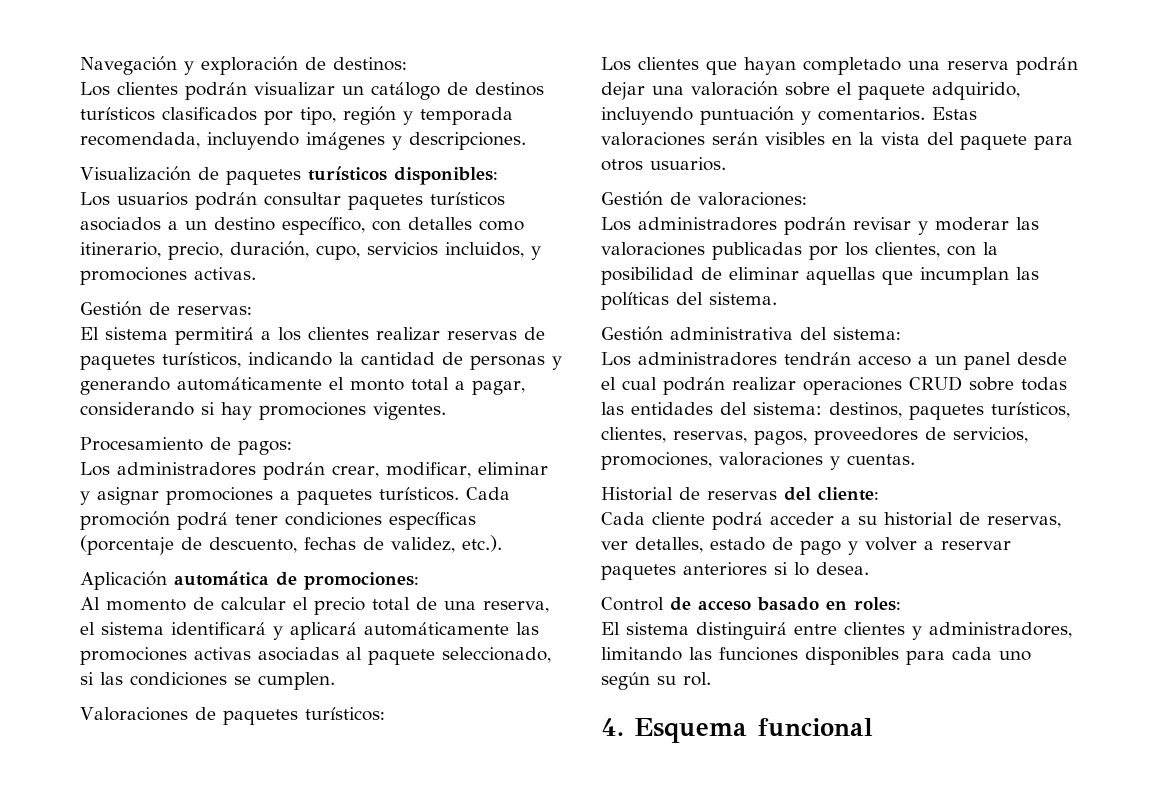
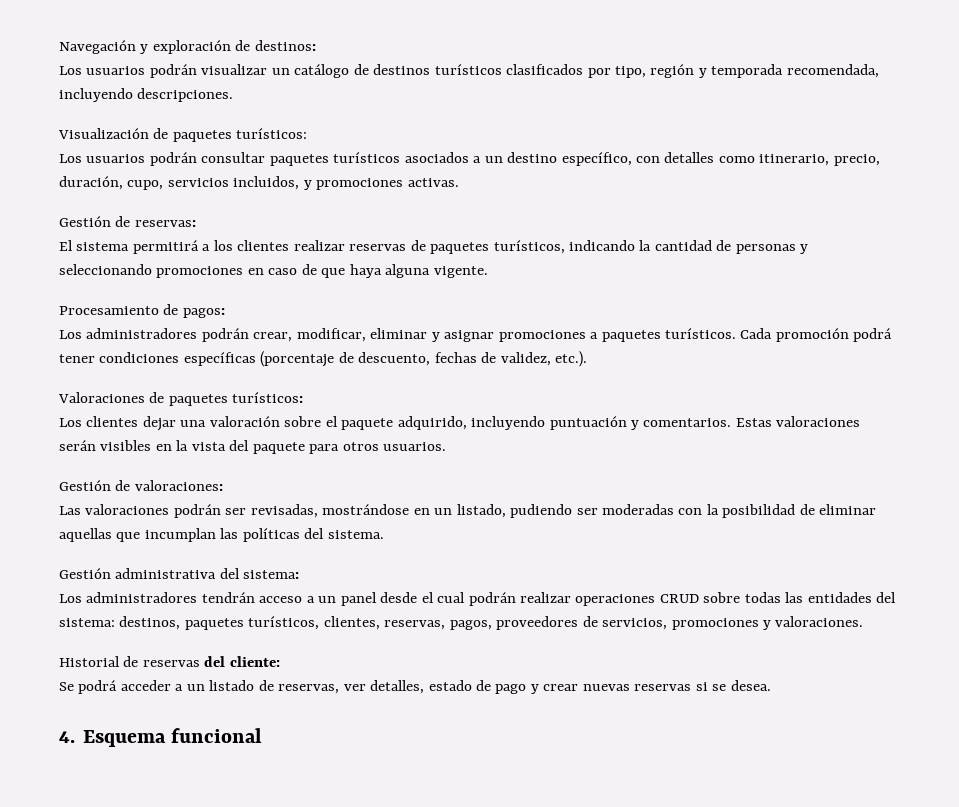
[117,82,178,95] clientes -> [86,66,146,75] usuarios
[306,132,402,150] imágenes y -> (133, 95) none
[307,166,498,185] turísticos disponibles: -> [236,128,308,139] turísticos:
[80,377,525,395] [80,402,446,420] generando automáticamente el monto total a pagar, considerando si hay promociones vigentes. -> [59,264,488,278] seleccionando promociones en caso de que haya alguna vigente.
[80,571,419,590] [80,597,549,615] [80,622,539,640] [80,647,551,665] [80,672,335,690] // Aplicación automática de promociones: // Al momento de calcular el precio total de una reserva, el sistema identificará y aplicará automáticamente las promociones activas asociadas al paquete seleccionado, si las condiciones se cumplen. -> (588, 359) none
[706,57,1078,75] que hayan completado una reserva podrán -> (139, 421) none
[601,217,1039,235] [601,242,940,260] Los administradores podrán revisar y moderar las valoraciones publicadas por los clientes, -> [59,504,675,518] Las valoraciones podrán ser revisadas, mostrándose en un listado, pudiendo ser moderadas
[601,452,915,470] promociones, valoraciones y cuentas. -> [671,616,864,630] promociones y valoraciones.
[601,512,705,525] Cada cliente -> [59,682,74,691] Se
[858,512,953,526] su historial -> [186,680,255,691] un listado
[865,537,1011,551] [601,562,869,580] [601,597,901,611] [601,622,1072,640] [601,647,1031,665] [601,672,711,690] volver a reservar paquetes anteriores si lo desea. // Control de acceso basado en roles: // El sistema distinguirá entre clientes y administradores, limitando las funciones disponibles para cada uno según su rol. -> [543,680,771,691] crear nuevas reservas si se desea.

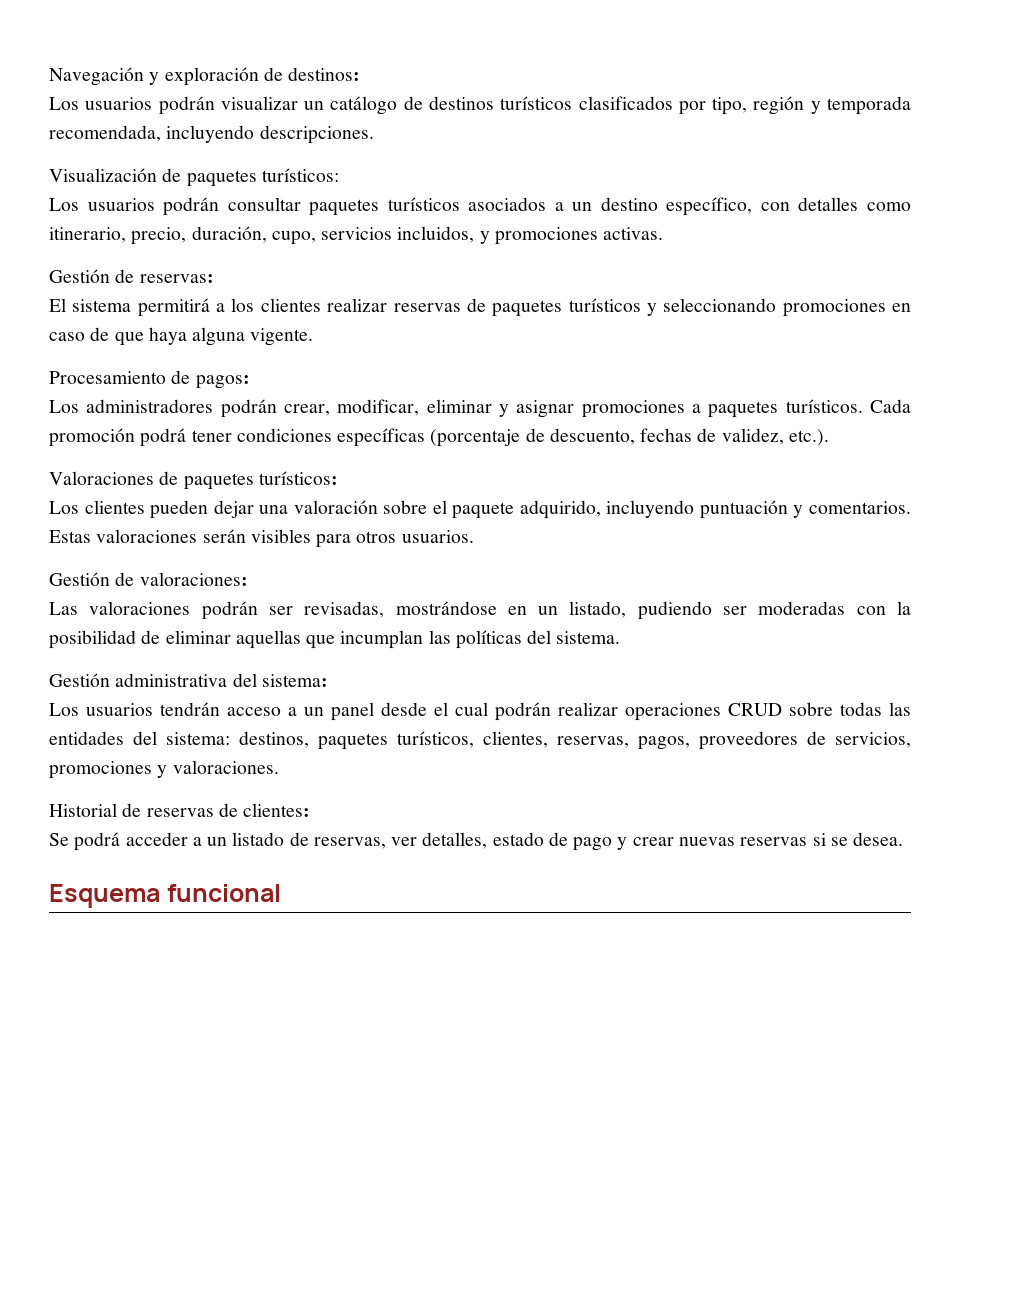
[493,240,796,254] turísticos, indicando la cantidad de personas -> [568,298,641,312] turísticos
(139, 421) none -> [150,500,209,519] pueden
[155,440,305,454] en la vista del paquete -> (311, 536) none
[86,592,198,603] administradores -> [86,703,153,716] usuarios
[204,656,280,667] del cliente: -> [218,803,311,817] de clientes:
[59,731,75,743] 4. -> (904, 839) none

